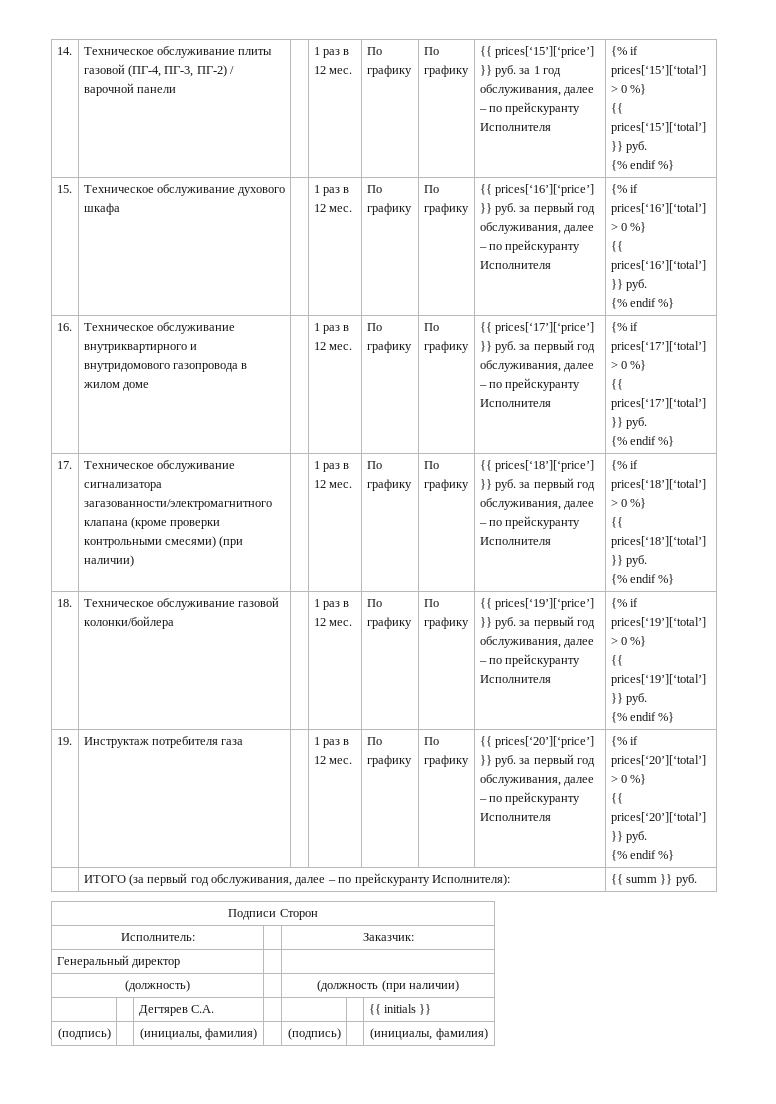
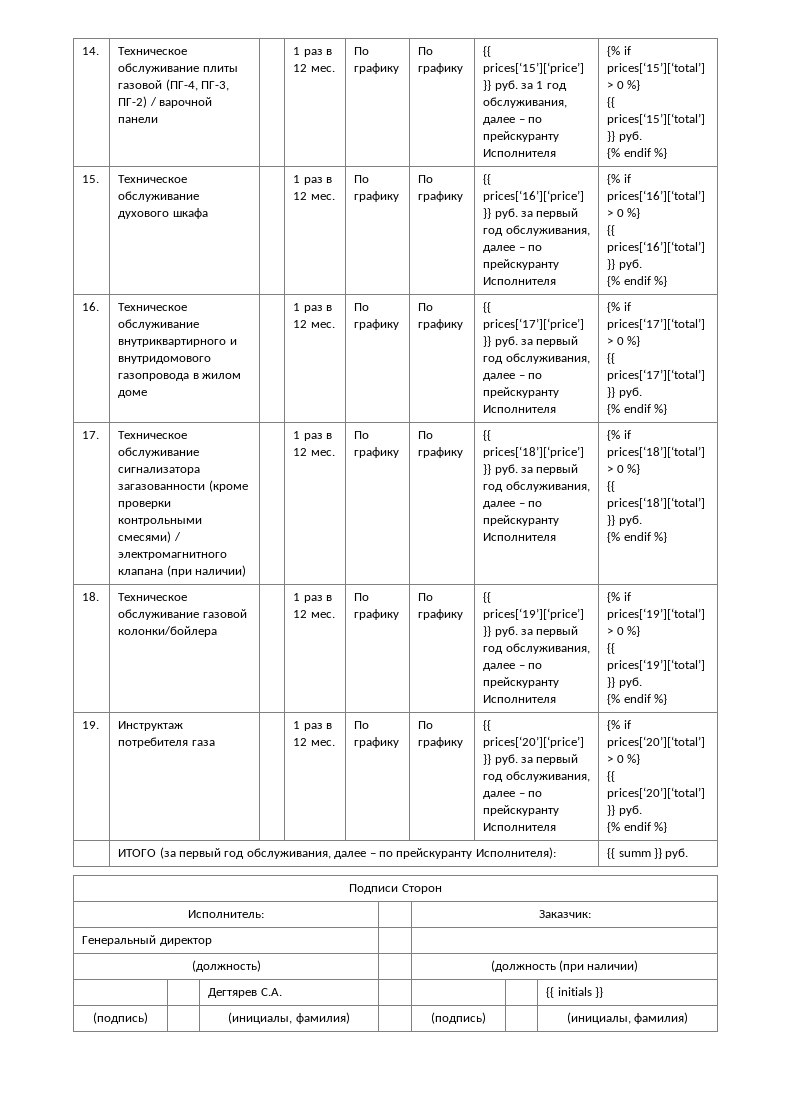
[83,499,272,510] [83,520,128,526] загазованности/электромагнитного клапана -> [118,484,206,490] загазованности
(216, 542) none -> [173,532,181,541] [118,552,228,560] [118,569,164,575] / электромагнитного клапана

